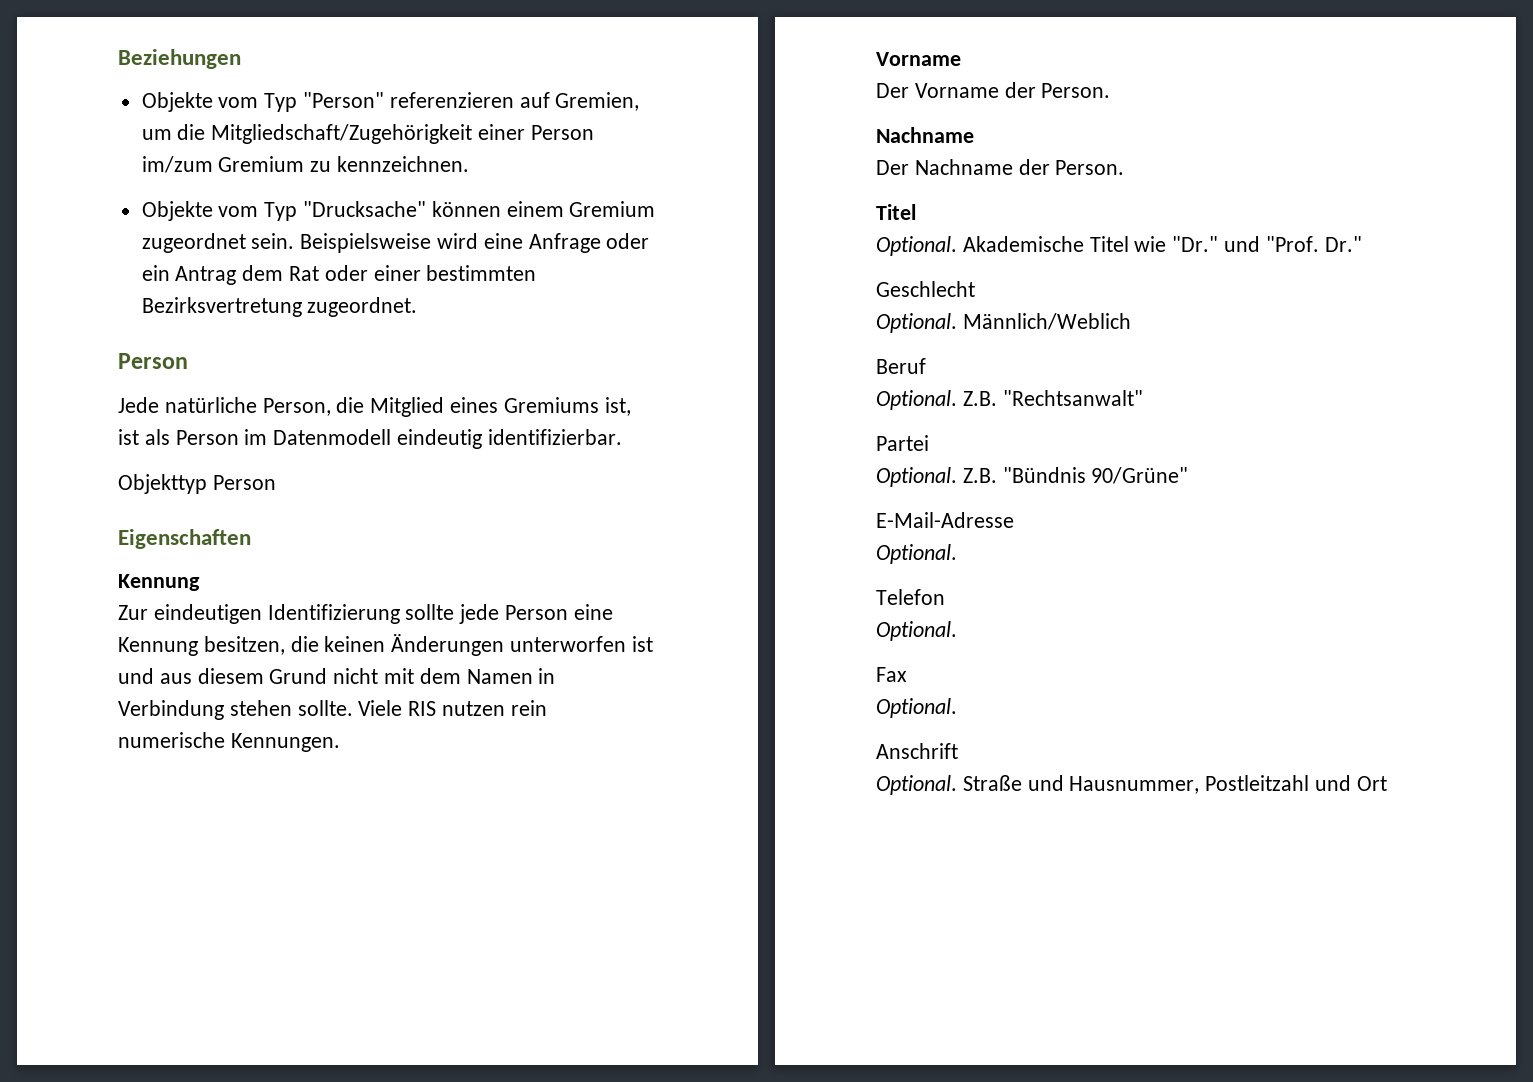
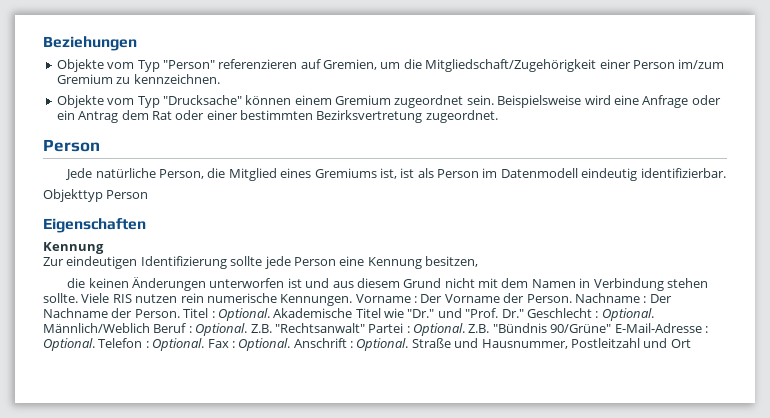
(285, 645) none -> (478, 261) //
[876,52,961,66] // Vorname // -> [355,294,417,303] Vorname :
[876,127,974,143] // Nachname // -> [574,293,647,303] Nachname :
[876,204,916,220] // Titel // -> [183,308,215,318] Titel :
(1362, 244) // -> (524, 313) none
(975, 289) // -> [595,311,599,318] :
(1131, 321) // -> (150, 328) none
(926, 366) // -> [188,326,192,333] :
(1143, 398) // -> (365, 328) none
(929, 443) // -> [406,326,410,333] :
(1189, 475) // -> (612, 328) none
[876,544,957,564] // Optional. // -> [704,326,708,333] [43,338,95,351] : Optional.
[876,621,957,641] // Optional. // -> [145,338,205,351] : Optional.
[876,698,957,718] // Optional. // -> [231,338,291,351] : Optional.
(958, 751) // -> [350,341,353,348] :

